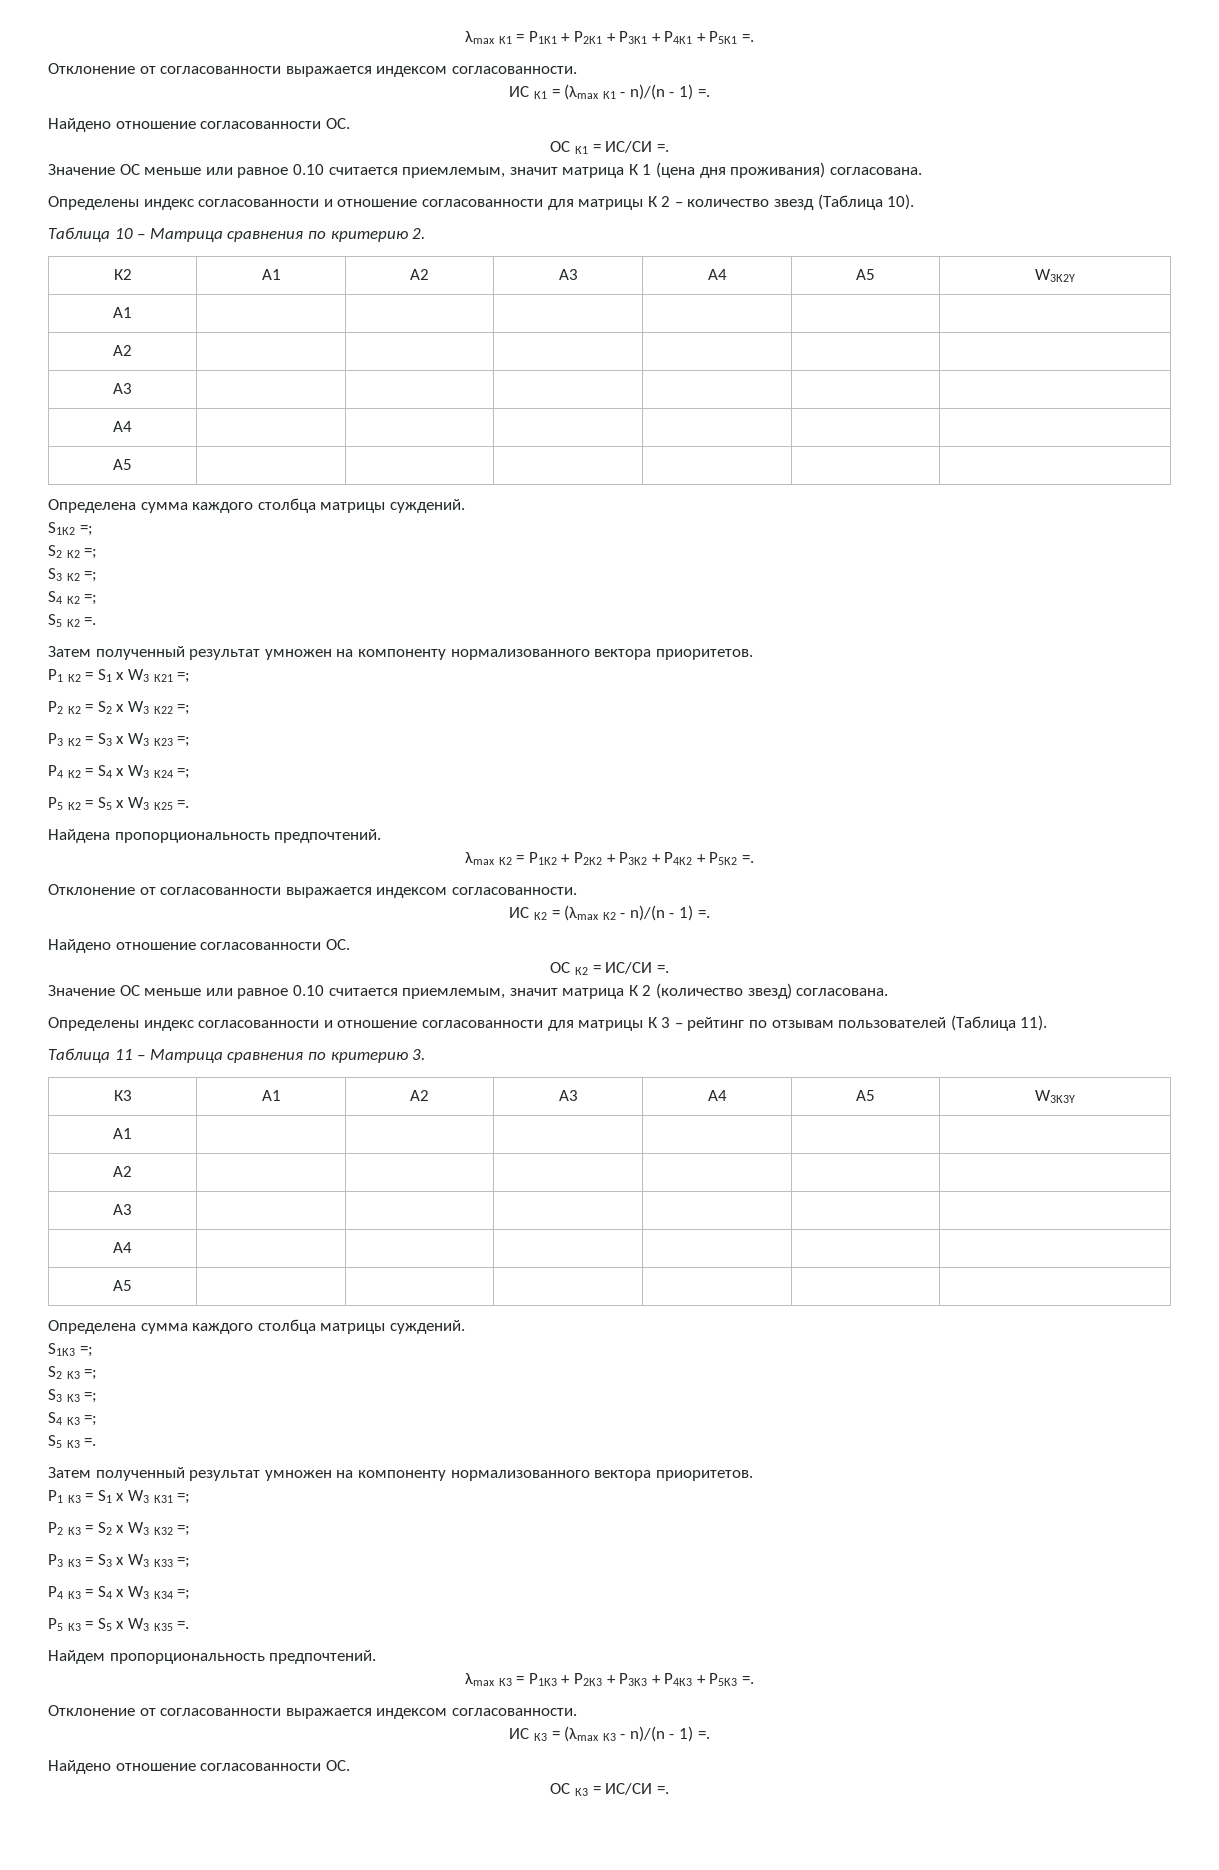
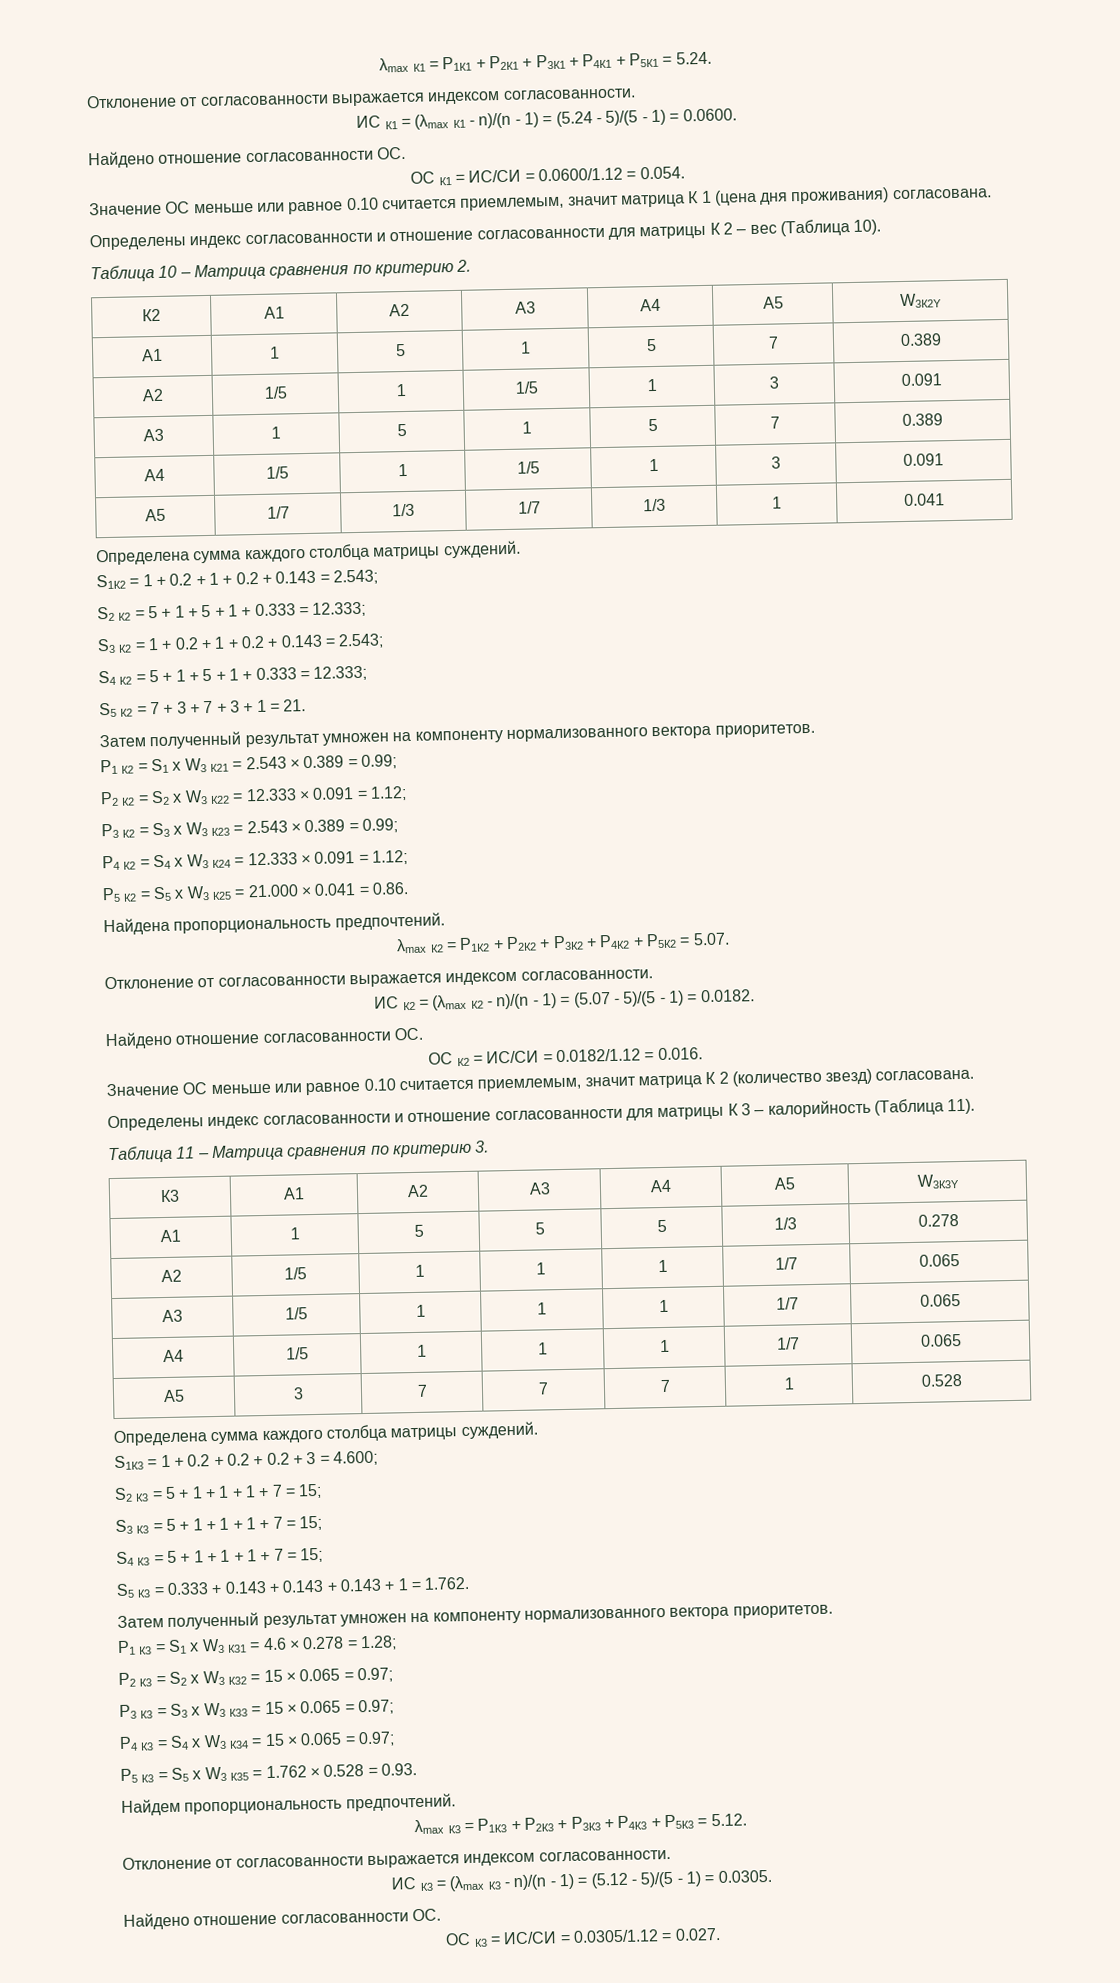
[742,34,755,42] =. -> [662,51,712,65] = 5.24.
[697,89,710,97] =. -> [542,108,737,127] = (5.24 - 5)/(5 - 1) = 0.0600.
[656,144,669,152] =. -> [524,166,685,182] = 0.0600/1.12 = 0.054.
[687,199,815,210] количество звезд -> [749,224,777,235] вес
[113,345,132,356] [113,383,132,394] [113,421,132,432] [113,459,132,470] | | | | | // А2 | | | | | | // А3 | | | | | | // А4 | | | | | | // А5 | | | | | | -> [270,346,280,359] [394,343,406,357] [520,341,531,354] [645,338,657,352] [768,336,779,349] [900,333,942,347] [142,388,164,402] [263,386,288,399] [395,383,407,397] [514,381,538,394] [646,378,657,392] [769,376,779,389] [901,373,942,387] [143,428,164,442] [271,426,281,439] [396,423,407,437] [522,421,532,434] [647,418,658,432] [770,416,780,429] [902,413,943,427] [144,468,165,482] [265,466,289,479] [397,463,408,477] [516,461,540,474] [648,458,659,472] [771,456,781,469] [903,453,944,466] [145,508,166,522] [266,506,290,519] [392,503,415,517] [517,501,541,514] [643,498,666,512] [772,496,782,509] [904,493,945,506] 1 | 5 | 1 | 5 | 7 | 0.389 // А2 | 1/5 | 1 | 1/5 | 1 | 3 | 0.091 // А3 | 1 | 5 | 1 | 5 | 7 | 0.389 // А4 | 1/5 | 1 | 1/5 | 1 | 3 | 0.091 // А5 | 1/7 | 1/3 | 1/7 | 1/3 | 1 | 0.041
[79,525,93,536] [48,545,98,559] [48,568,98,582] [48,591,98,605] [48,614,97,627] =; // S2 К2 =; // S3 К2 =; // S4 К2 =; // S5 К2 =. -> [129,569,378,587] [97,601,367,622] [97,633,385,654] [98,665,368,686] [99,699,307,718] = 1 + 0.2 + 1 + 0.2 + 0.143 = 2.543; // S2 К2 = 5 + 1 + 5 + 1 + 0.333 = 12.333; // S3 К2 = 1 + 0.2 + 1 + 0.2 + 0.143 = 2.543; // S4 К2 = 5 + 1 + 5 + 1 + 0.333 = 12.333; // S5 К2 = 7 + 3 + 7 + 3 + 1 = 21.
[177,672,191,683] =; -> [232,754,397,770] = 2.543 × 0.389 = 0.99;
[177,704,191,715] =; -> [232,786,407,802] = 12.333 × 0.091 = 1.12;
[177,736,191,747] =; -> [233,818,398,834] = 2.543 × 0.389 = 0.99;
[177,768,191,779] =; -> [234,850,408,866] = 12.333 × 0.091 = 1.12;
[177,800,190,808] =. -> [234,882,409,898] = 21.000 × 0.041 = 0.86.
[742,855,755,863] =. -> [679,932,730,946] = 5.07.
[697,910,710,918] =. -> [560,989,755,1008] = (5.07 - 5)/(5 - 1) = 0.0182.
[656,965,669,973] =. -> [542,1047,703,1063] = 0.0182/1.12 = 0.016.
[687,1017,947,1031] рейтинг по отзывам пользователей -> [767,1099,871,1118] калорийность
[113,1166,132,1177] [113,1204,132,1215] [113,1242,132,1253] [113,1280,132,1291] | | | | | // А2 | | | | | | // А3 | | | | | | // А4 | | | | | | // А5 | | | | | | -> [289,1227,300,1240] [413,1224,424,1237] [535,1222,545,1235] [656,1219,667,1233] [774,1217,797,1230] [917,1214,959,1227] [161,1269,182,1283] [284,1267,307,1280] [414,1264,425,1277] [536,1262,546,1275] [657,1259,668,1273] [775,1257,798,1270] [918,1254,960,1267] [162,1309,183,1323] [285,1307,308,1320] [415,1304,426,1317] [537,1302,547,1315] [658,1299,669,1313] [776,1297,799,1310] [919,1294,961,1307] [163,1349,184,1363] [286,1347,309,1360] [416,1344,427,1357] [538,1342,548,1355] [659,1339,670,1353] [776,1337,800,1350] [919,1334,962,1347] [163,1389,185,1403] [292,1387,304,1400] [416,1384,428,1397] [538,1382,549,1395] [659,1379,671,1393] [783,1377,795,1390] [920,1374,962,1387] 1 | 5 | 5 | 5 | 1/3 | 0.278 // А2 | 1/5 | 1 | 1 | 1 | 1/7 | 0.065 // А3 | 1/5 | 1 | 1 | 1 | 1/7 | 0.065 // А4 | 1/5 | 1 | 1 | 1 | 1/7 | 0.065 // А5 | 3 | 7 | 7 | 7 | 1 | 0.528
[79,1346,93,1357] [48,1366,98,1380] [48,1389,98,1403] [48,1412,98,1426] [48,1435,97,1448] =; // S2 К3 =; // S3 К3 =; // S4 К3 =; // S5 К3 =. -> [147,1450,378,1468] [114,1483,323,1503] [115,1515,323,1535] [116,1547,324,1567] [116,1576,470,1599] = 1 + 0.2 + 0.2 + 0.2 + 3 = 4.600; // S2 К3 = 5 + 1 + 1 + 1 + 7 = 15; // S3 К3 = 5 + 1 + 1 + 1 + 7 = 15; // S4 К3 = 5 + 1 + 1 + 1 + 7 = 15; // S5 К3 = 0.333 + 0.143 + 0.143 + 0.143 + 1 = 1.762.
[177,1493,191,1504] =; -> [250,1635,397,1651] = 4.6 × 0.278 = 1.28;
[177,1525,191,1536] =; -> [250,1667,393,1683] = 15 × 0.065 = 0.97;
[177,1557,191,1568] =; -> [251,1699,394,1715] = 15 × 0.065 = 0.97;
[177,1589,191,1600] =; -> [251,1731,395,1747] = 15 × 0.065 = 0.97;
[177,1621,190,1629] =. -> [252,1763,417,1779] = 1.762 × 0.528 = 0.93.
[742,1676,755,1684] =. -> [697,1813,747,1827] = 5.12.
[697,1731,710,1739] =. -> [577,1869,772,1889] = (5.12 - 5)/(5 - 1) = 0.0305.
[656,1786,669,1794] =. -> [559,1927,721,1944] = 0.0305/1.12 = 0.027.

